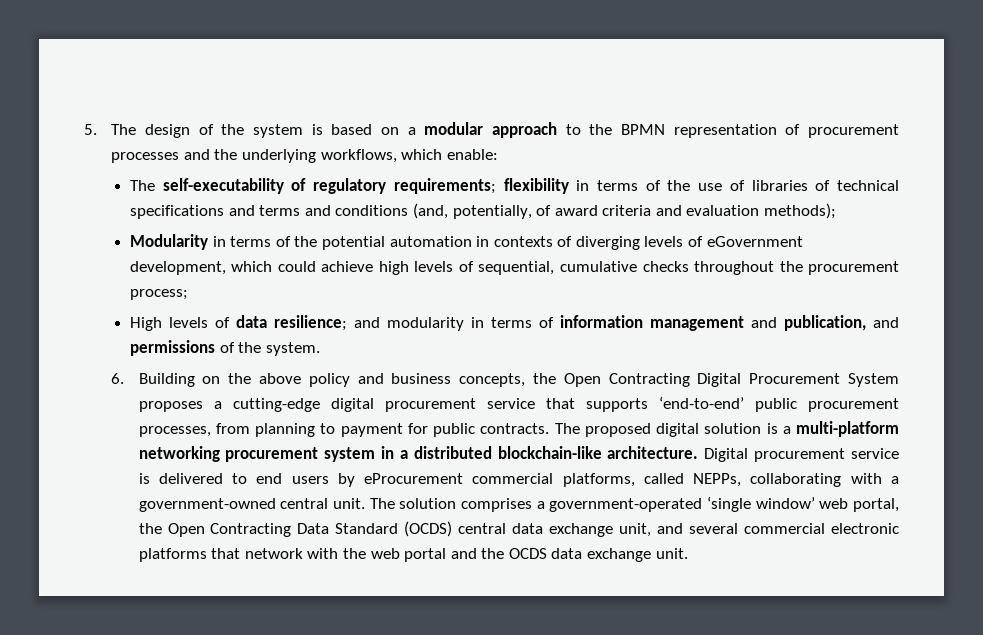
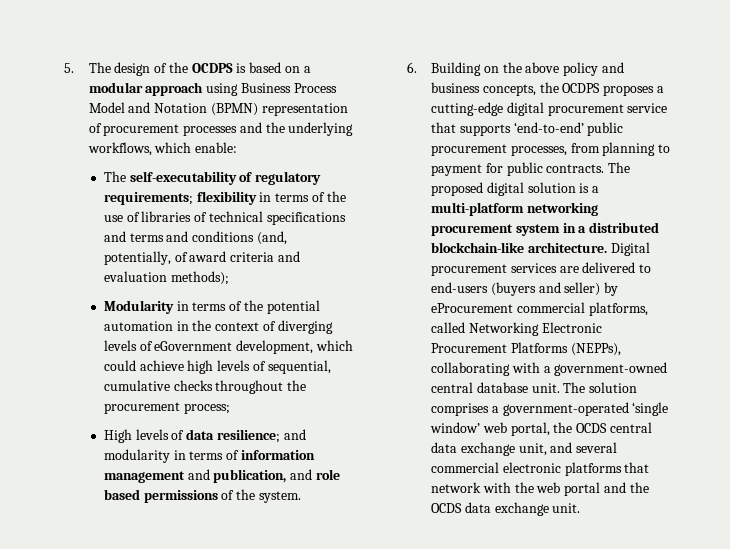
[252,124,303,138] system -> [191,63,233,73] OCDPS
[565,124,665,135] to the BPMN -> [206,83,337,96] [88,102,258,116] using Business Process Model and Notation (BPMN)
[493,236,553,247] contexts -> [192,320,260,331] the context
(900, 322) none -> [316,469,341,480] [103,489,140,500] role based
[563,373,899,387] Open Contracting Digital Procurement System -> [562,83,601,93] OCDPS
[850,448,899,459] [138,473,329,484] service is delivered to end users -> [510,262,652,273] [431,282,601,296] services are delivered to end-users (buyers and seller)
[693,473,742,487] NEPPs, -> [468,322,602,336] [431,342,621,356] Networking Electronic Procurement Platforms (NEPPs),
(329, 503) none -> [476,382,528,393] database
[167,521,453,537] Open Contracting Data Standard (OCDS) -> [576,423,608,433] OCDS

